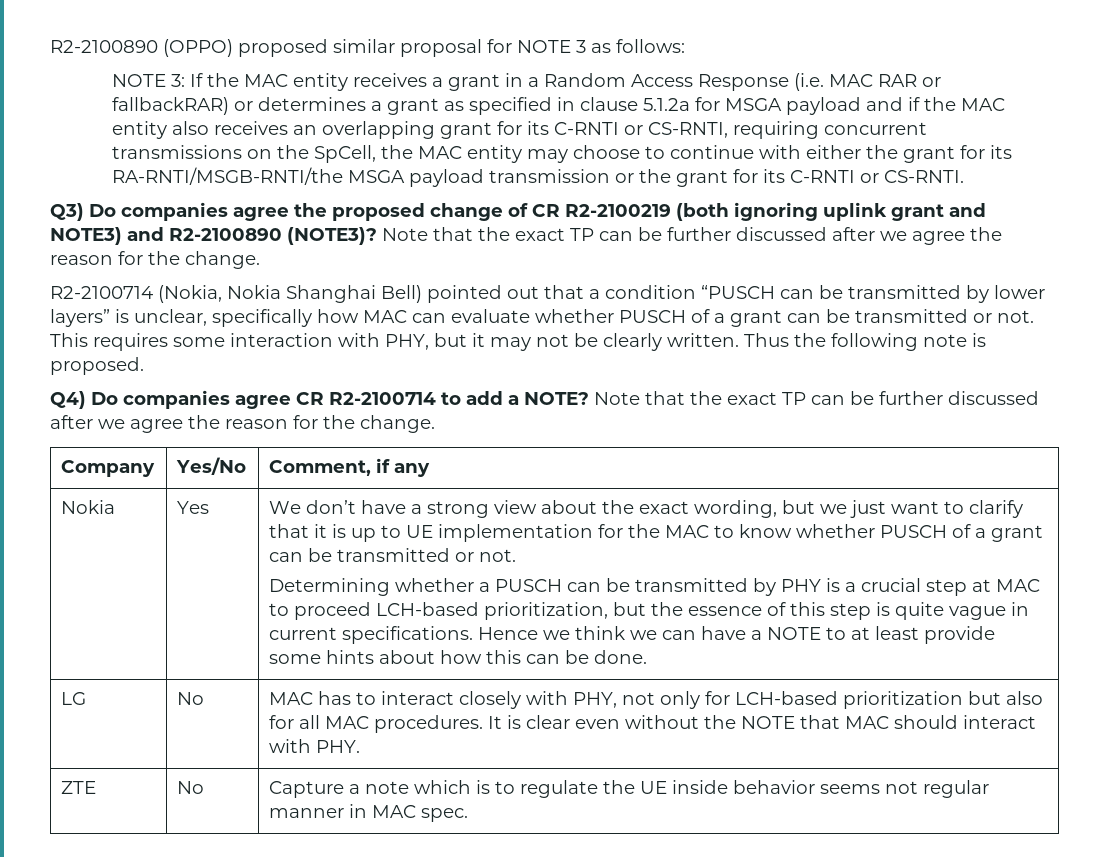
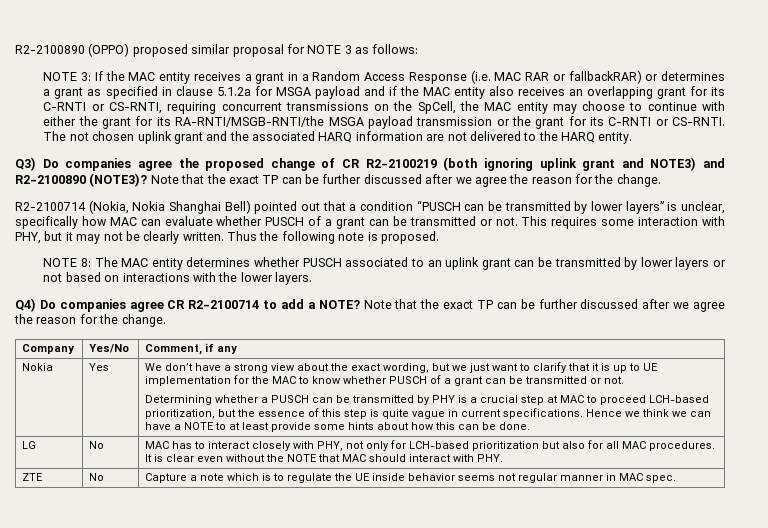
(964, 176) none -> [43,131,633,144] The not chosen uplink grant and the associated HARQ information are not delivered to the HARQ entity.
(144, 366) none -> [43,257,726,270] [43,272,313,285] // NOTE 8: The MAC entity determines whether PUSCH associated to an uplink grant can be transmitted by lower layers or not based on interactions with the lower layers.

